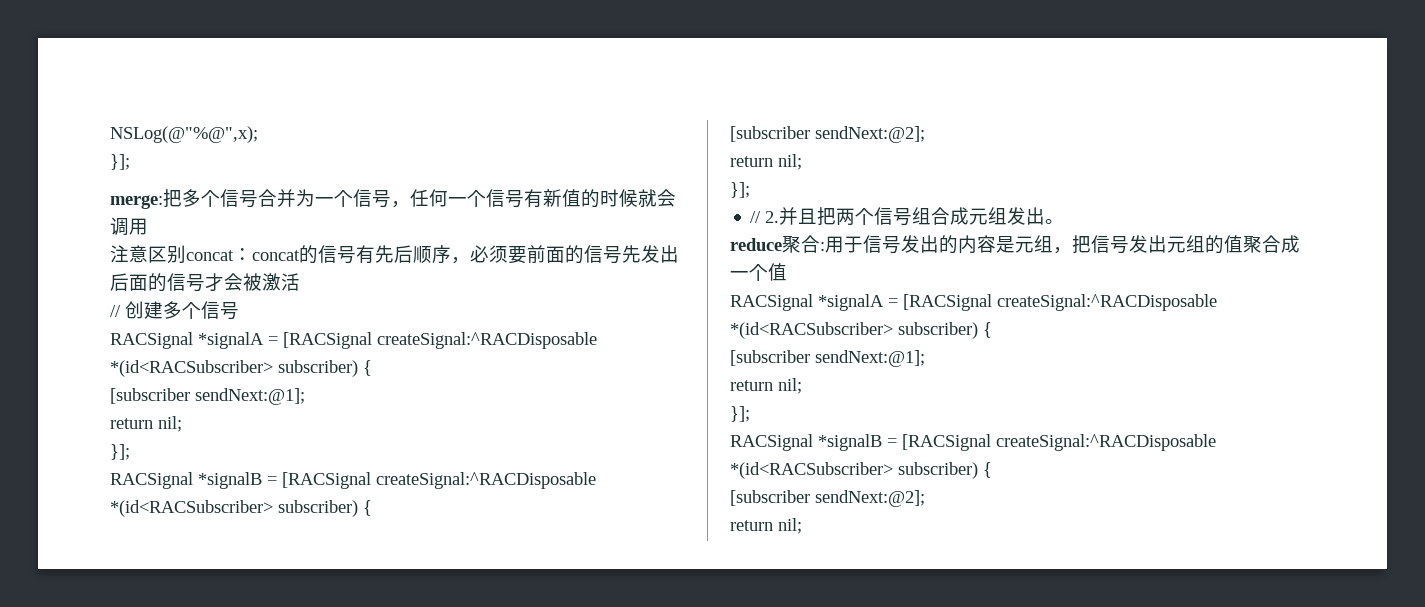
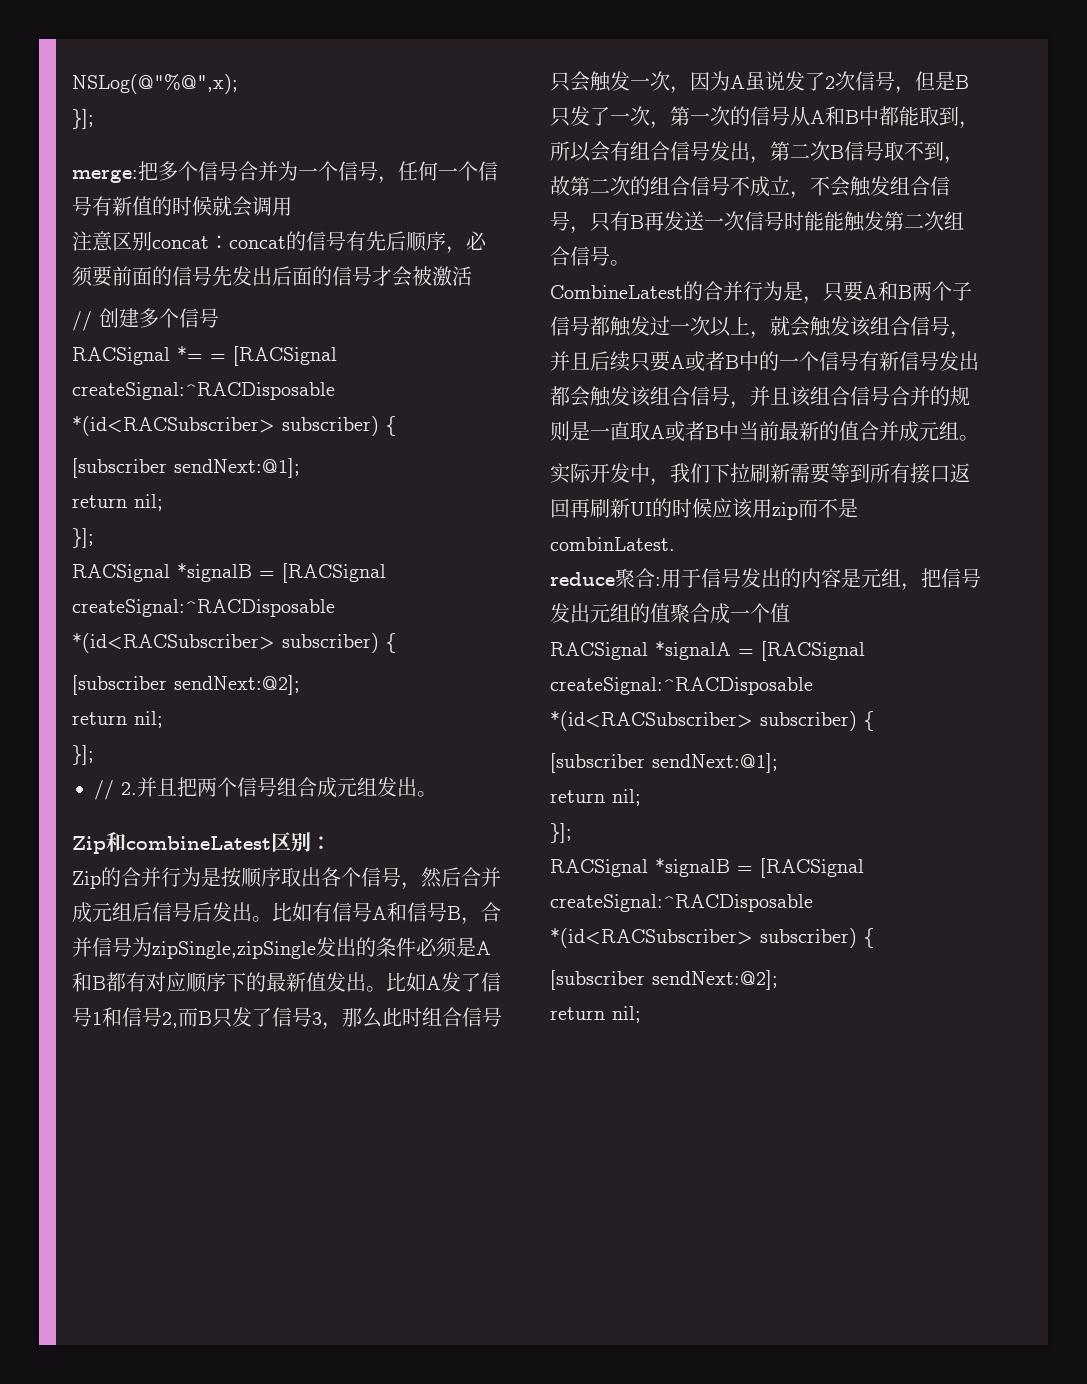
[198,332,264,349] *signalA -> [177,346,203,361] *=
(1065, 221) none -> [72,832,331,854] [72,867,501,890] [72,902,501,925] [72,937,491,959] [72,972,501,993] [72,1007,502,1030] [550,71,969,94] [550,106,979,129] [550,141,964,164] [550,176,950,199] [550,211,964,234] [550,246,630,266] [550,281,972,304] [550,316,970,339] [550,351,979,372] [550,386,970,409] [550,421,979,442] [550,463,970,486] [550,498,858,520] [550,537,675,551] // Zip和combineLatest区别： // Zip的合并行为是按顺序取出各个信号，然后合并成元组后信号后发出。比如有信号A和信号B，合并信号为zipSingle,zipSingle发出的条件必须是A和B都有对应顺序下的最新值发出。比如A发了信号1和信号2,而B只发了信号3，那么此时组合信号只会触发一次，因为A虽说发了2次信号，但是B只发了一次，第一次的信号从A和B中都能取到，所以会有组合信号发出，第二次B信号取不到，故第二次的组合信号不成立，不会触发组合信号，只有B再发送一次信号时能能触发第二次组合信号。 // CombineLatest的合并行为是，只要A和B两个子信号都触发过一次以上，就会触发该组合信号，并且后续只要A或者B中的一个信号有新信号发出都会触发该组合信号，并且该组合信号合并的规则是一直取A或者B中当前最新的值合并成元组。 // 实际开发中，我们下拉刷新需要等到所有接口返回再刷新UI的时候应该用zip而不是combinLatest.

